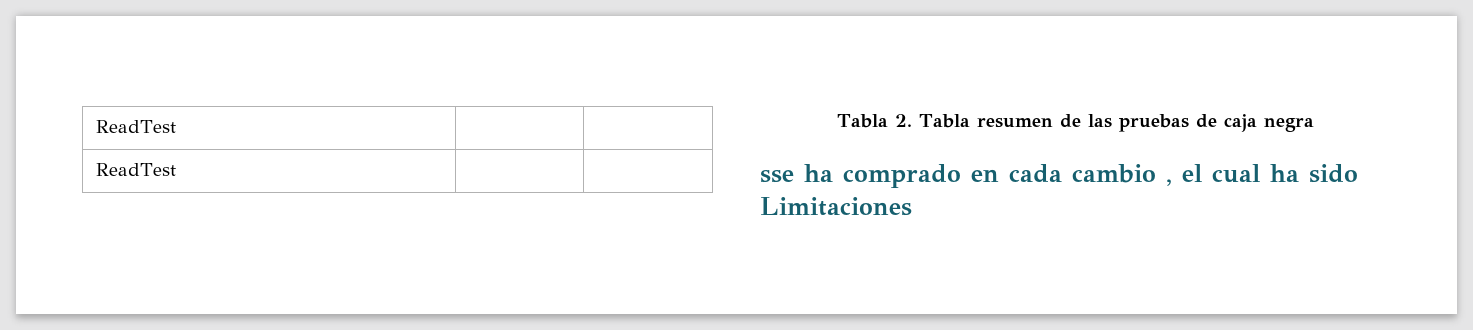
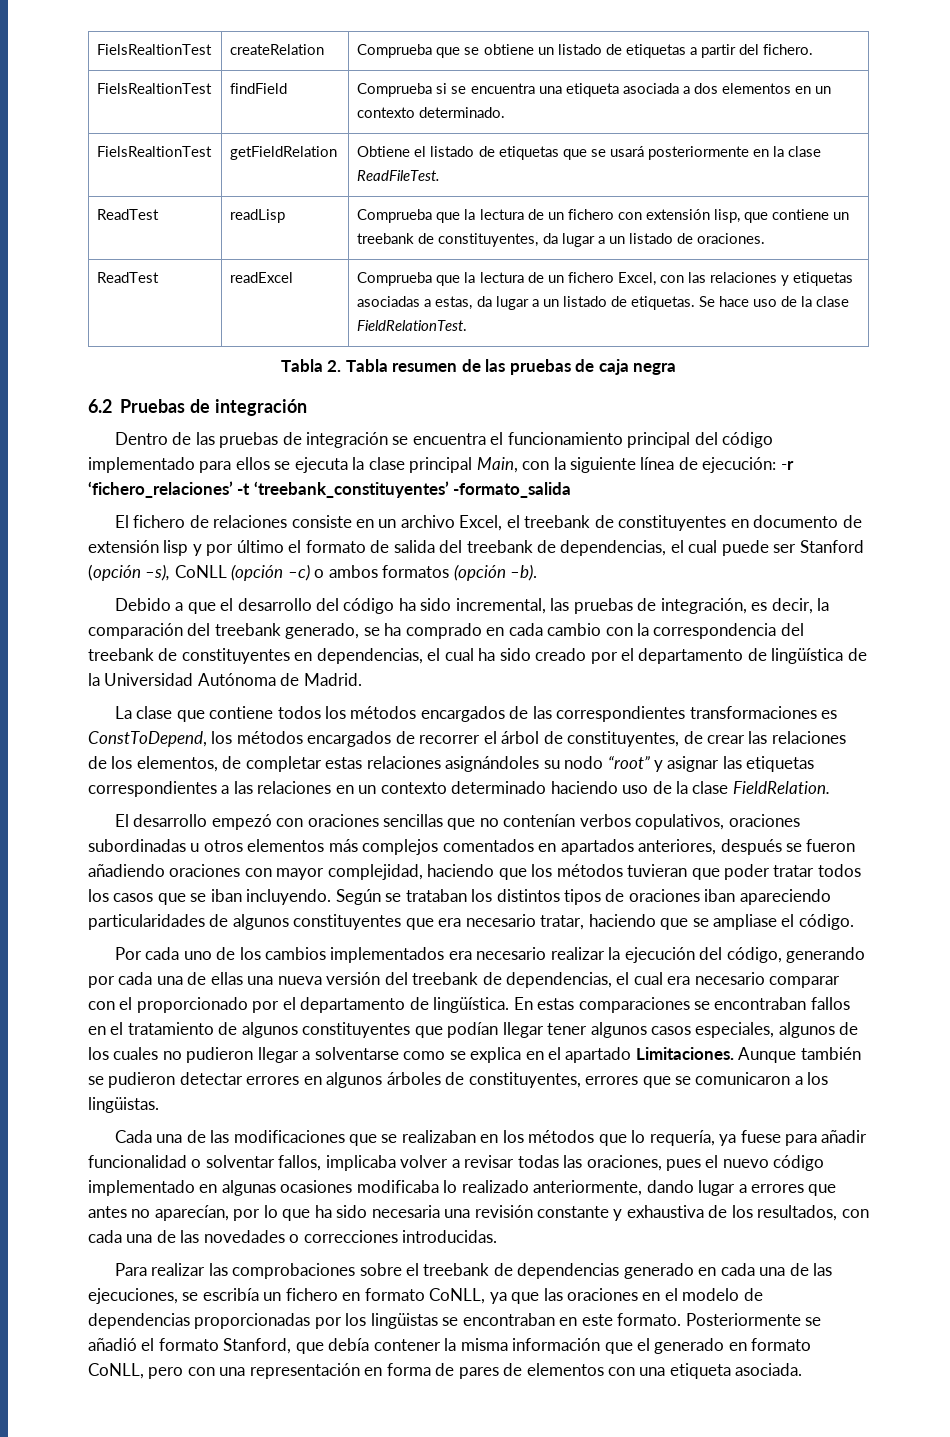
[95,120,176,133] [95,163,176,176] ReadTest | | // ReadTest | | -> [97,44,213,55] [230,44,325,55] [357,44,813,58] [97,83,213,94] [230,83,288,94] [357,83,831,97] [357,107,506,118] [97,146,213,157] [230,146,338,160] [357,146,821,160] [357,170,441,181] [97,209,160,220] [230,209,286,223] [357,209,849,223] [357,233,765,247] [97,272,160,283] [230,272,294,283] [357,272,853,286] [357,296,850,310] [357,320,468,331] FielsRealtionTest | createRelation | Comprueba que se obtiene un listado de etiquetas a partir del fichero. // FielsRealtionTest | findField | Comprueba si se encuentra una etiqueta asociada a dos elementos en un contexto determinado. // FielsRealtionTest | getFieldRelation | Obtiene el listado de etiquetas que se usará posteriormente en la clase ReadFileTest. // ReadTest | readLisp | Comprueba que la lectura de un fichero con extensión lisp, que contiene un treebank de constituyentes, da lugar a un listado de oraciones. // ReadTest | readExcel | Comprueba que la lectura de un fichero Excel, con las relaciones y etiquetas asociadas a estas, da lugar a un listado de etiquetas. Se hace uso de la clase FieldRelationTest.
[760,170,794,183] sse -> [88,399,307,416] [114,432,774,448] [88,457,794,473] [88,481,572,498] [114,515,862,531] [88,540,864,556] [88,564,538,581] [114,598,829,614] [88,623,380,639] 6.2 Pruebas de integración // Dentro de las pruebas de integración se encuentra el funcionamiento principal del código implementado para ellos se ejecuta la clase principal Main, con la siguiente línea de ejecución: -r ‘fichero_relaciones’ -t ‘treebank_constituyentes’ -formato_salida // El fichero de relaciones consiste en un archivo Excel, el treebank de constituyentes en documento de extensión lisp y por último el formato de salida del treebank de dependencias, el cual puede ser Stanford (opción –s), CoNLL (opción –c) o ambos formatos (opción –b). // Debido a que el desarrollo del código ha sido incremental, las pruebas de integración, es decir, la comparación del treebank generado, se
[1166,164,1358,186] [760,197,912,216] , el cual ha sido Limitaciones -> [605,623,804,639] [88,648,867,664] [88,673,362,686] [114,706,838,722] [88,731,846,747] [88,756,815,772] [88,781,830,797] [114,814,800,830] [88,839,856,855] [88,864,861,880] [88,889,831,905] [88,914,854,930] [114,947,866,963] [88,972,841,988] [88,997,850,1013] [88,1022,859,1038] [88,1047,861,1063] [88,1072,829,1088] [88,1097,159,1113] [114,1130,868,1146] [88,1155,825,1171] [88,1180,837,1196] [88,1205,869,1221] [88,1230,498,1243] [114,1263,833,1279] [88,1288,763,1304] [88,1313,822,1329] [88,1338,812,1354] [88,1363,803,1379] con la correspondencia del treebank de constituyentes en dependencias, el cual ha sido creado por el departamento de lingüística de la Universidad Autónoma de Madrid. // La clase que contiene todos los métodos encargados de las correspondientes transformaciones es ConstToDepend, los métodos encargados de recorrer el árbol de constituyentes, de crear las relaciones de los elementos, de completar estas relaciones asignándoles su nodo “root” y asignar las etiquetas correspondientes a las relaciones en un contexto determinado haciendo uso de la clase FieldRelation. // El desarrollo empezó con oraciones sencillas que no contenían verbos copulativos, oraciones subordinadas u otros elementos más complejos comentados en apartados anteriores, después se fueron añadiendo oraciones con mayor complejidad, haciendo que los métodos tuvieran que poder tratar todos los casos que se iban incluyendo. Según se trataban los distintos tipos de oraciones iban apareciendo particularidades de algunos constituyentes que era necesario tratar, haciendo que se ampliase el código. // Por cada uno de los cambios implementados era necesario realizar la ejecución del código, generando por cada una de ellas una nueva versión del treebank de dependencias, el cual era necesario comparar con el proporcionado por el departamento de lingüística. En estas comparaciones se encontraban fallos en el tratamiento de algunos constituyentes que podían llegar tener algunos casos especiales, algunos de los cuales no pudieron llegar a solventarse como se explica en el apartado Limitaciones. Aunque también se pudieron detectar errores en algunos árboles de constituyentes, errores que se comunicaron a los lingüistas. // Cada una de las modificaciones que se realizaban en los métodos que lo requería, ya fuese para añadir funcionalidad o solventar fallos, implicaba volver a revisar todas las oraciones, pues el nuevo código implementado en algunas ocasiones modificaba lo realizado anteriormente, dando lugar a errores que antes no aparecían, por lo que ha sido necesaria una revisión constante y exhaustiva de los resultados, con cada una de las novedades o correcciones introducidas. // Para realizar las comprobaciones sobre el treebank de dependencias generado en cada una de las ejecuciones, se escribía un fichero en formato CoNLL, ya que las oraciones en el modelo de dependencias proporcionadas por los lingüistas se encontraban en este formato. Posteriormente se añadió el formato Stanford, que debía contener la misma información que el generado en formato CoNLL, pero con una representación en forma de pares de elementos con una etiqueta asociada.

